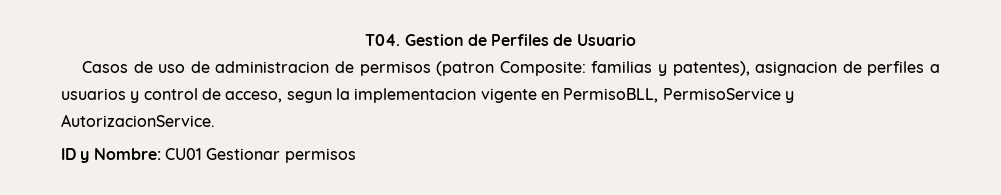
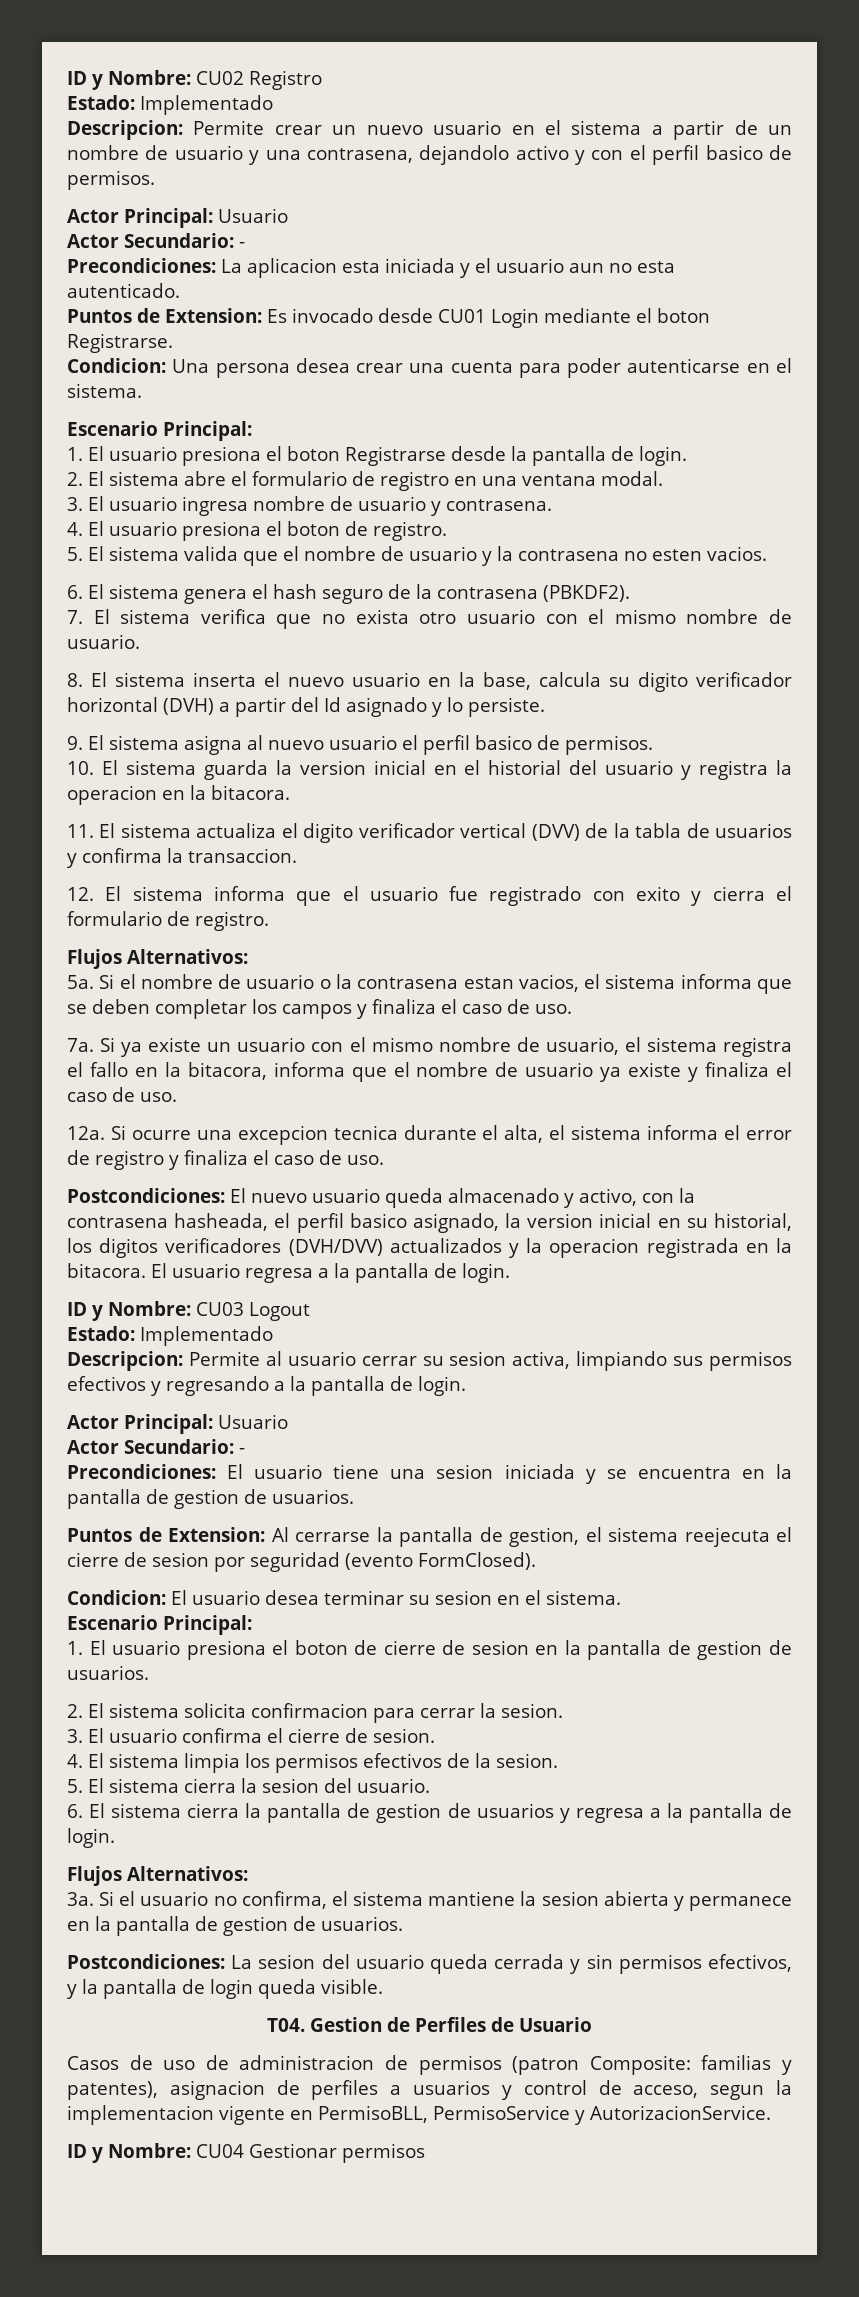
(365, 40) none -> [67,70,322,90] [67,95,273,115] [67,120,792,140] [67,145,792,165] [67,170,155,190] [67,208,288,228] [67,233,245,248] [67,258,675,278] [67,283,180,298] [67,308,710,328] [67,333,173,353] [67,358,792,378] [67,383,142,398] [67,421,252,441] [67,446,687,466] [67,471,663,491] [67,496,552,516] [67,521,447,541] [67,546,767,566] [67,584,630,604] [67,609,793,629] [67,634,140,649] [67,672,792,692] [67,697,545,717] [67,735,653,755] [67,760,793,780] [67,785,290,805] [67,823,792,843] [67,848,297,868] [67,886,792,906] [67,911,269,931] [67,949,248,969] [67,974,793,994] [67,999,572,1019] [67,1037,792,1057] [67,1062,792,1082] [67,1087,177,1102] [67,1125,792,1145] [67,1150,384,1170] [67,1188,695,1208] [67,1213,792,1233] [67,1238,793,1258] [67,1263,510,1283] [67,1301,310,1321] [67,1326,273,1346] [67,1351,792,1371] [67,1376,466,1396] [67,1414,288,1434] [67,1439,245,1454] [67,1464,792,1484] [67,1489,354,1509] [67,1527,792,1547] [67,1552,536,1572] [67,1590,621,1605] [67,1615,252,1635] [67,1640,792,1660] [67,1665,149,1680] [67,1703,563,1723] [67,1728,435,1743] [67,1753,558,1773] [67,1778,430,1793] [67,1803,793,1823] [67,1828,115,1848] [67,1866,248,1886] [67,1891,792,1911] [67,1916,403,1936] [67,1954,792,1974] [67,1979,383,1999] ID y Nombre: CU02 Registro // Estado: Implementado // Descripcion: Permite crear un nuevo usuario en el sistema a partir de un nombre de usuario y una contrasena, dejandolo activo y con el perfil basico de permisos. // Actor Principal: Usuario // Actor Secundario: - // Precondiciones: La aplicacion esta iniciada y el usuario aun no esta autenticado. // Puntos de Extension: Es invocado desde CU01 Login mediante el boton Registrarse. // Condicion: Una persona desea crear una cuenta para poder autenticarse en el sistema. // Escenario Principal: // 1. El usuario presiona el boton Registrarse desde la pantalla de login. // 2. El sistema abre el formulario de registro en una ventana modal. // 3. El usuario ingresa nombre de usuario y contrasena. // 4. El usuario presiona el boton de registro. // 5. El sistema valida que el nombre de usuario y la contrasena no esten vacios. // 6. El sistema genera el hash seguro de la contrasena (PBKDF2). // 7. El sistema verifica que no exista otro usuario con el mismo nombre de usuario. // 8. El sistema inserta el nuevo usuario en la base, calcula su digito verificador horizontal (DVH) a partir del Id asignado y lo persiste. // 9. El sistema asigna al nuevo usuario el perfil basico de permisos. // 10. El sistema guarda la version inicial en el historial del usuario y registra la operacion en la bitacora. // 11. El sistema actualiza el digito verificador vertical (DVV) de la tabla de usuarios y confirma la transaccion. // 12. El sistema informa que el usuario fue registrado con exito y cierra el formulario de registro. // Flujos Alternativos: // 5a. Si el nombre de usuario o la contrasena estan vacios, el sistema informa que se deben completar los campos y finaliza el caso de uso. // 7a. Si ya existe un usuario con el mismo nombre de usuario, el sistema registra el fallo en la bitacora, informa que el nombre de usuario ya existe y finaliza el caso de uso. // 12a. Si ocurre una excepcion tecnica durante el alta, el sistema informa el error de registro y finaliza el caso de uso. // Postcondiciones: El nuevo usuario queda almacenado y activo, con la contrasena hasheada, el perfil basico asignado, la version inicial en su historial, los digitos verificadores (DVH/DVV) actualizados y la operacion registrada en la bitacora. El usuario regresa a la pantalla de login. // ID y Nombre: CU03 Logout // Estado: Implementado // Descripcion: Permite al usuario cerrar su sesion activa, limpiando sus permisos efectivos y regresando a la pantalla de login. // Actor Principal: Usuario // Actor Secundario: - // Precondiciones: El usuario tiene una sesion iniciada y se encuentra en la pantalla de gestion de usuarios. // Puntos de Extension: Al cerrarse la pantalla de gestion, el sistema reejecuta el cierre de sesion por seguridad (evento FormClosed). // Condicion: El usuario desea terminar su sesion en el sistema. // Escenario Principal: // 1. El usuario presiona el boton de cierre de sesion en la pantalla de gestion de usuarios. // 2. El sistema solicita confirmacion para cerrar la sesion. // 3. El usuario confirma el cierre de sesion. // 4. El sistema limpia los permisos efectivos de la sesion. // 5. El sistema cierra la sesion del usuario. // 6. El sistema cierra la pantalla de gestion de usuarios y regresa a la pantalla de login. // Flujos Alternativos: // 3a. Si el usuario no confirma, el sistema mantiene la sesion abierta y permanece en la pantalla de gestion de usuarios. // Postcondiciones: La sesion del usuario queda cerrada y sin permisos efectivos, y la pantalla de login queda visible. //
[164,148,202,160] CU01 -> [196,2144,244,2158] CU04

